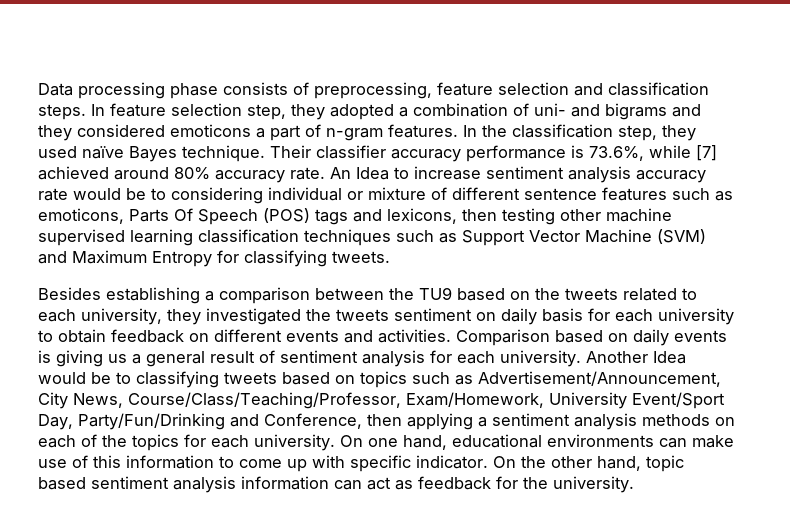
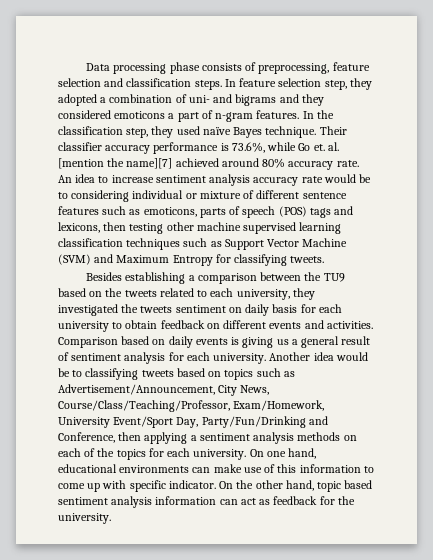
[696,145,717,161] [7] -> [298,142,339,151] [58,158,173,169] Go et. al. [mention the name][7]
[356,167,389,180] Idea -> [75,174,96,183] idea
[129,208,258,225] Parts Of Speech -> [199,206,276,218] parts of speech
[653,351,686,364] Idea -> [313,352,334,361] idea

